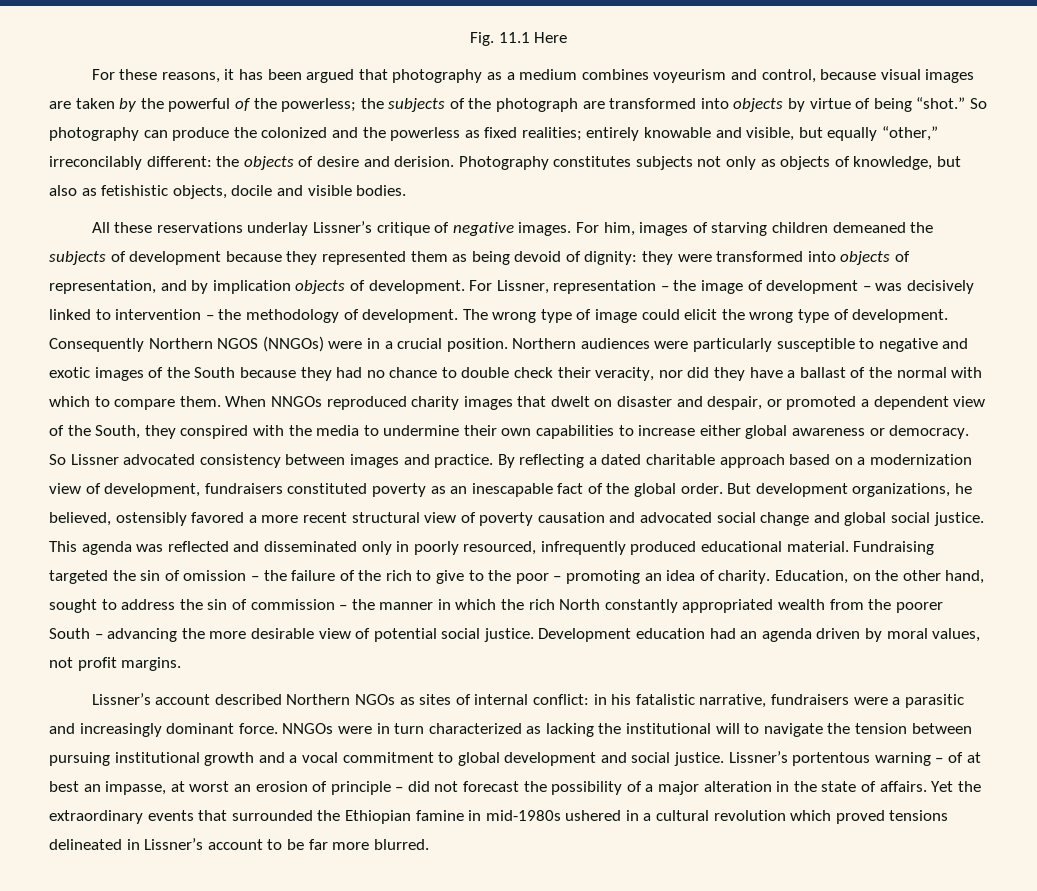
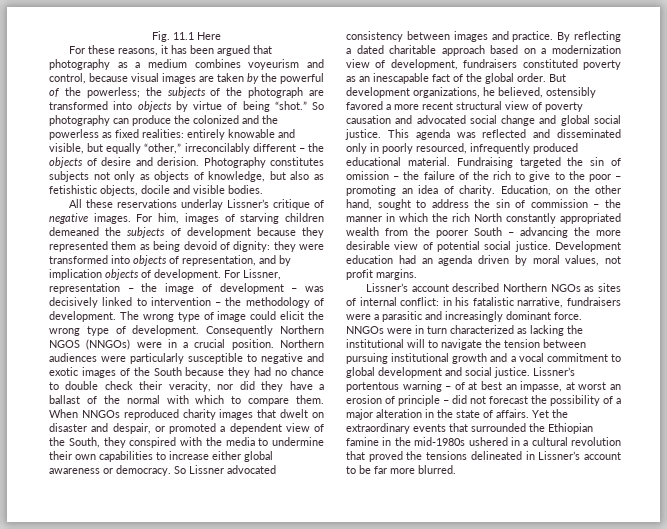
[521,127,582,141] realities; -> [142,129,184,138] realities:
[146,156,212,167] different: -> [252,143,305,152] different –
(482, 815) none -> [394,437,411,446] the
[790,810,885,824] which proved -> [346,451,423,462] that proved the

